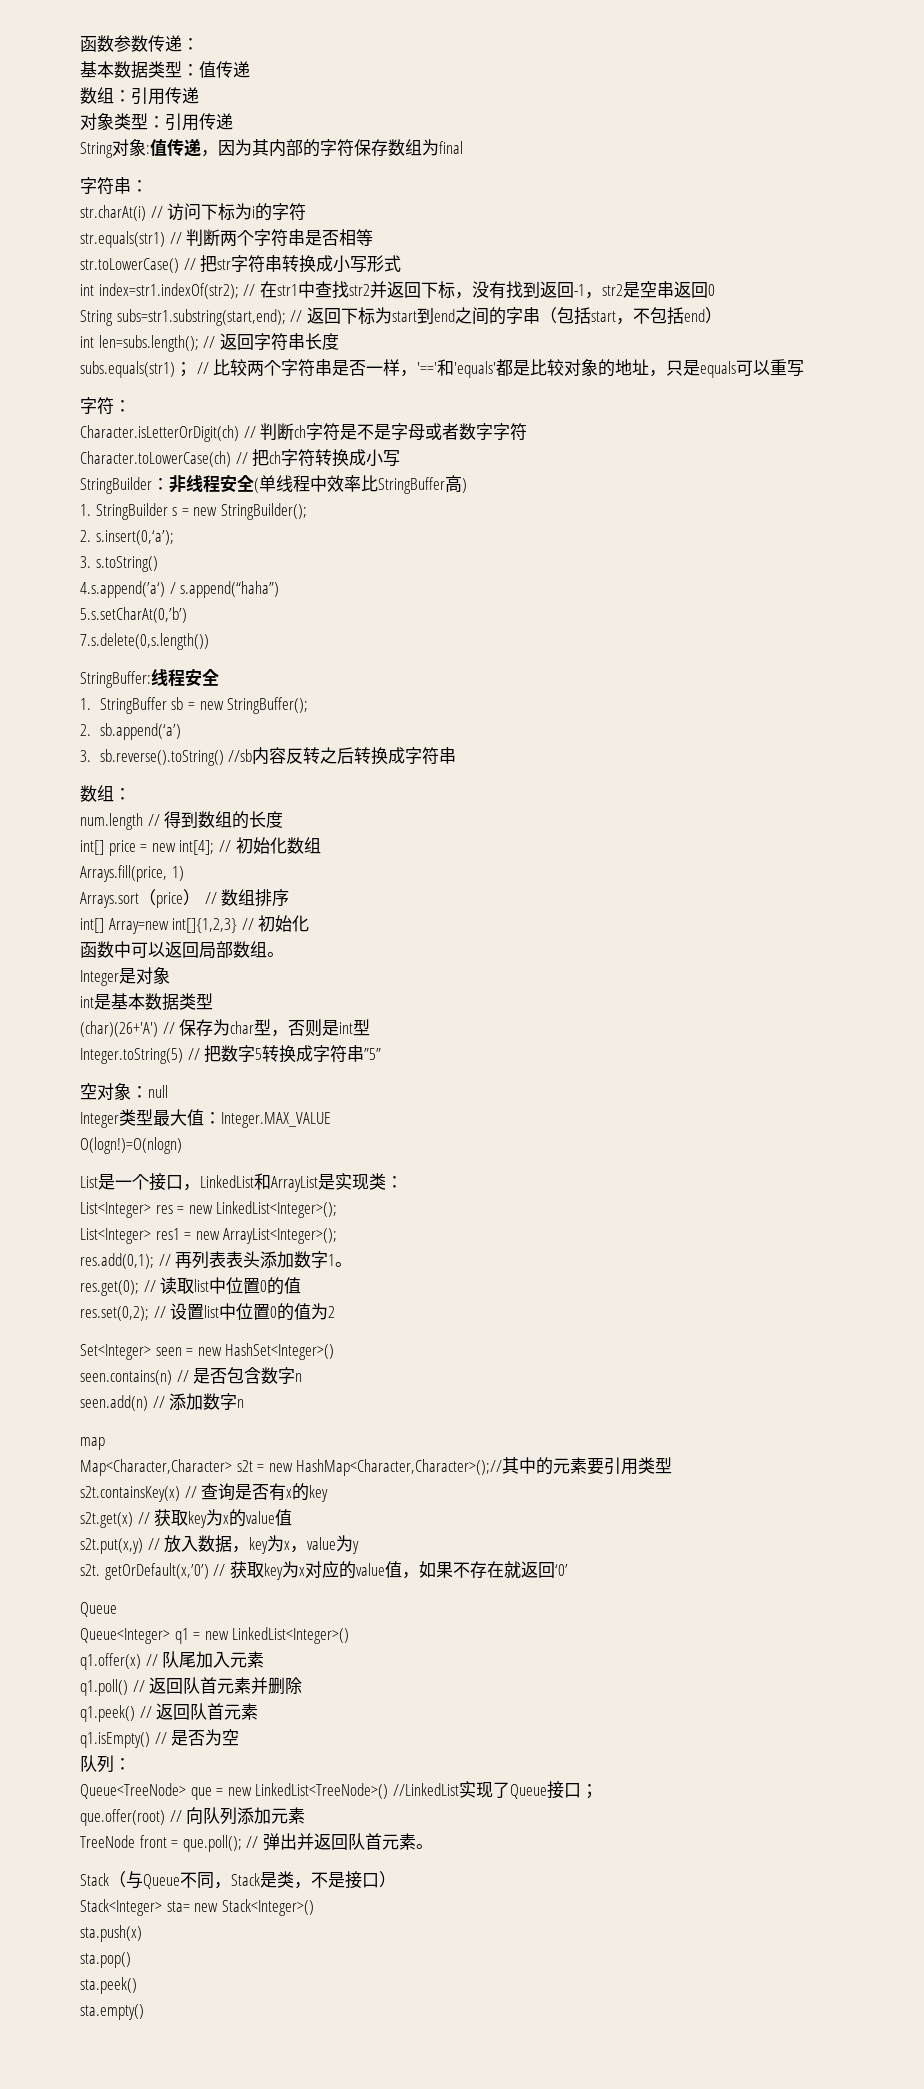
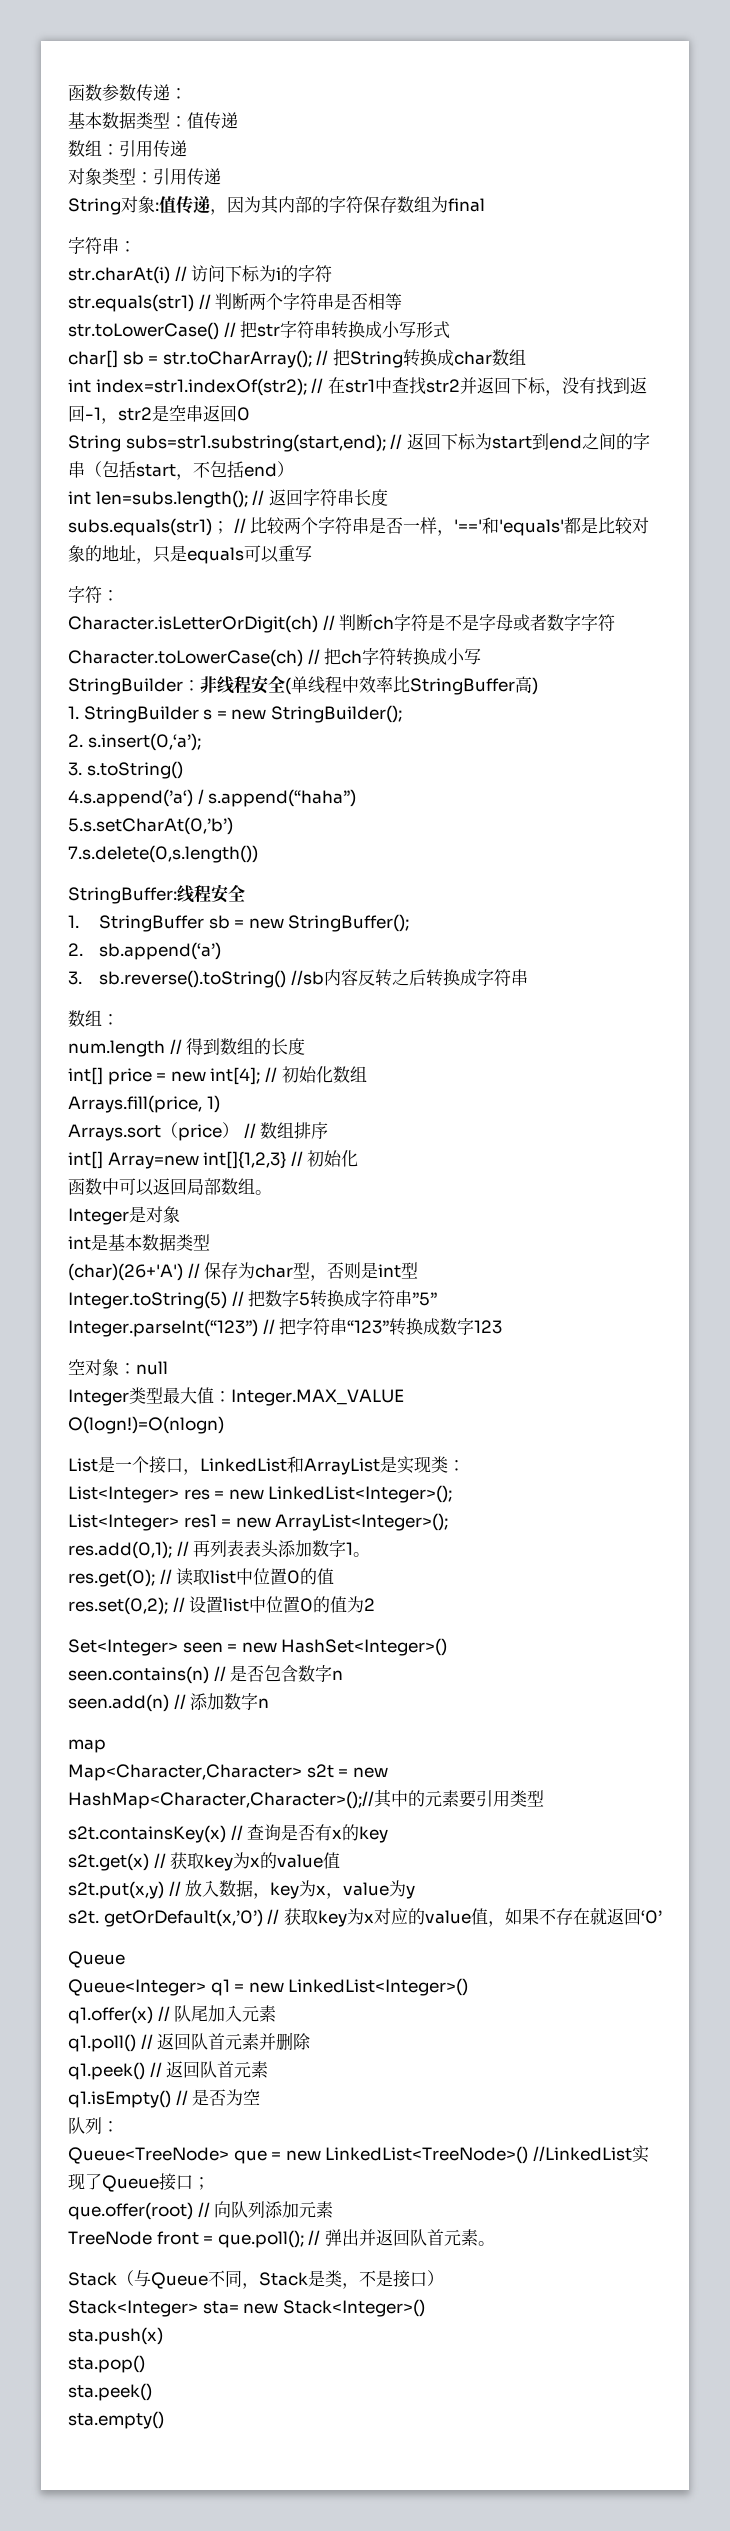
(402, 263) none -> [68,349,526,368] // char[] sb = str.toCharArray(); // 把String转换成char数组
(382, 1054) none -> [68,1318,503,1337] // Integer.parseInt(“123”) // 把字符串“123”转换成数字123

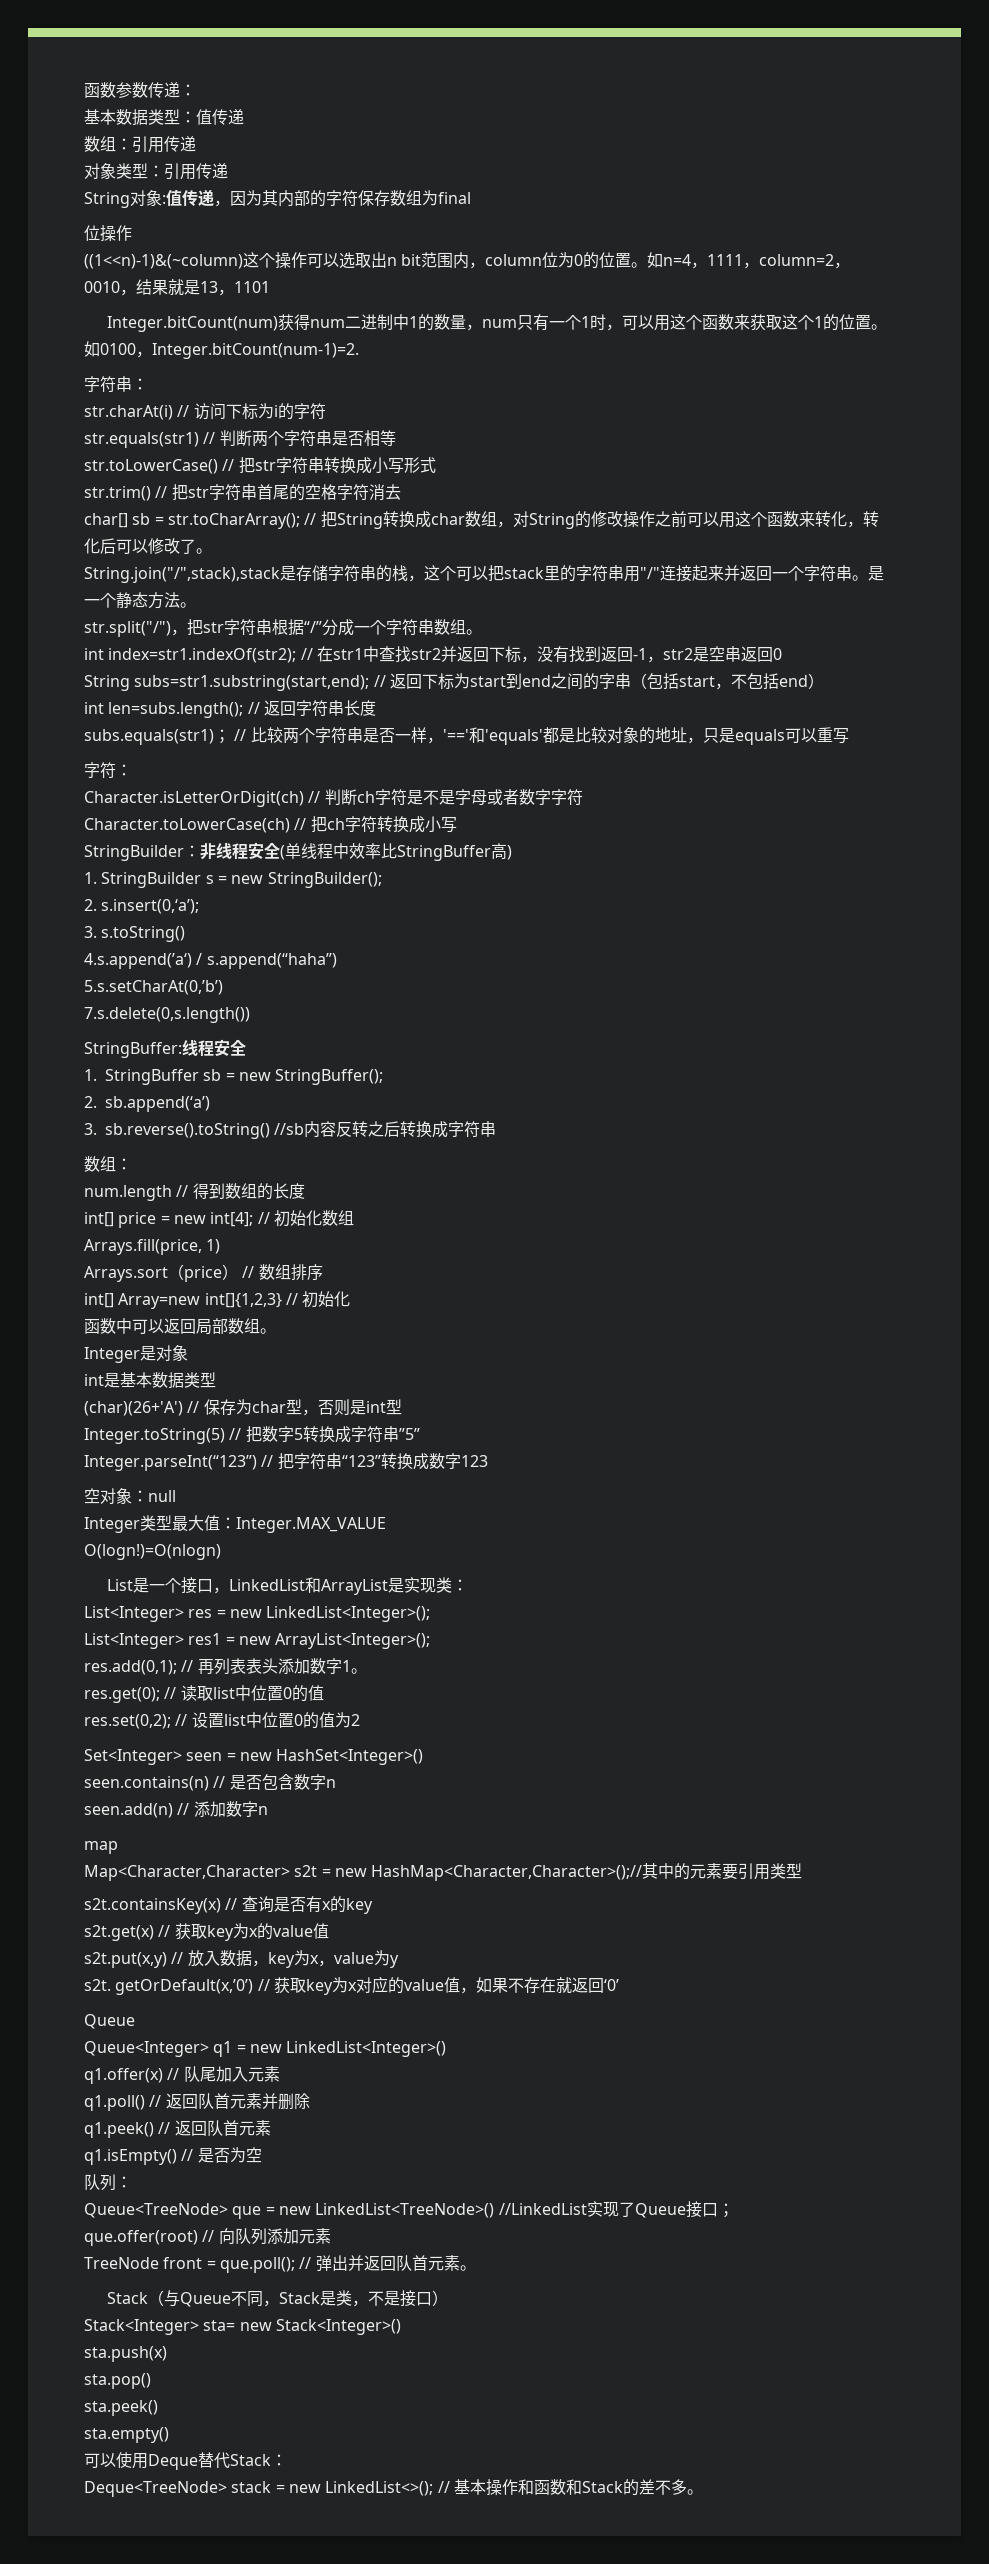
(485, 205) none -> [84,225,132,242] [84,252,851,269] [84,279,270,296] [106,314,887,332] [84,341,359,359] // 位操作 // ((1<<n)-1)&(~column)这个操作可以选取出n bit范围内，column位为0的位置。如n=4，1111，column=2，0010，结果就是13，1101 // Integer.bitCount(num)获得num二进制中1的数量，num只有一个1时，可以用这个函数来获取这个1的位置。如0100，Integer.bitCount(num-1)=2.
(451, 330) none -> [84,484,401,501] // str.trim() // 把str字符串首尾的空格字符消去
(526, 357) none -> [496,511,879,529] [84,538,212,554] [84,565,884,583] [84,592,196,609] [84,619,482,637] ，对String的修改操作之前可以用这个函数来转化，转化后可以修改了。 // String.join("/",stack),stack是存储字符串的栈，这个可以把stack里的字符串用"/"连接起来并返回一个字符串。是一个静态方法。 // str.split("/")，把str字符串根据“/”分成一个字符串数组。
(164, 2420) none -> [84,2452,287,2470] [84,2479,703,2497] // 可以使用Deque替代Stack： // Deque<TreeNode> stack = new LinkedList<>(); // 基本操作和函数和Stack的差不多。

